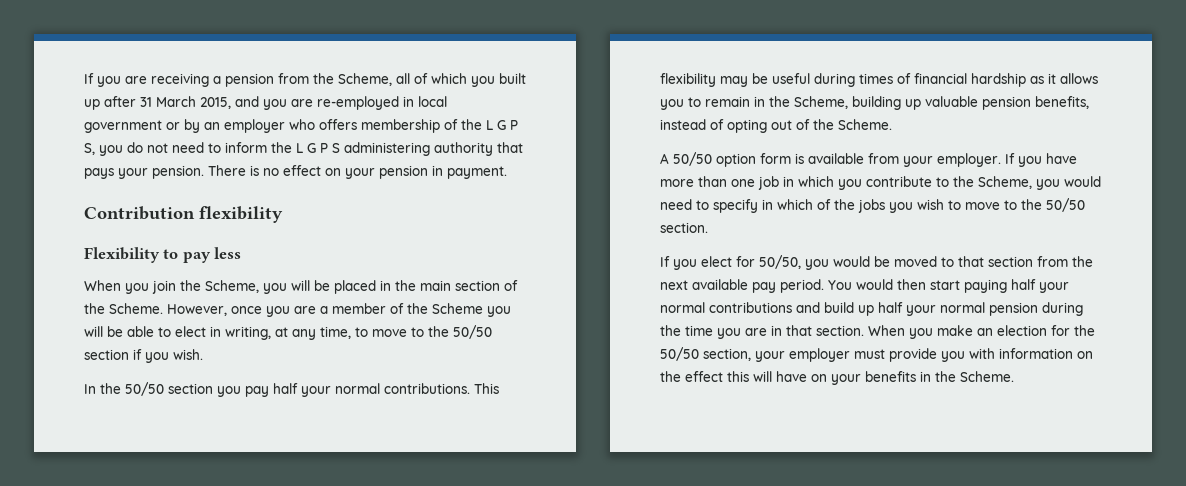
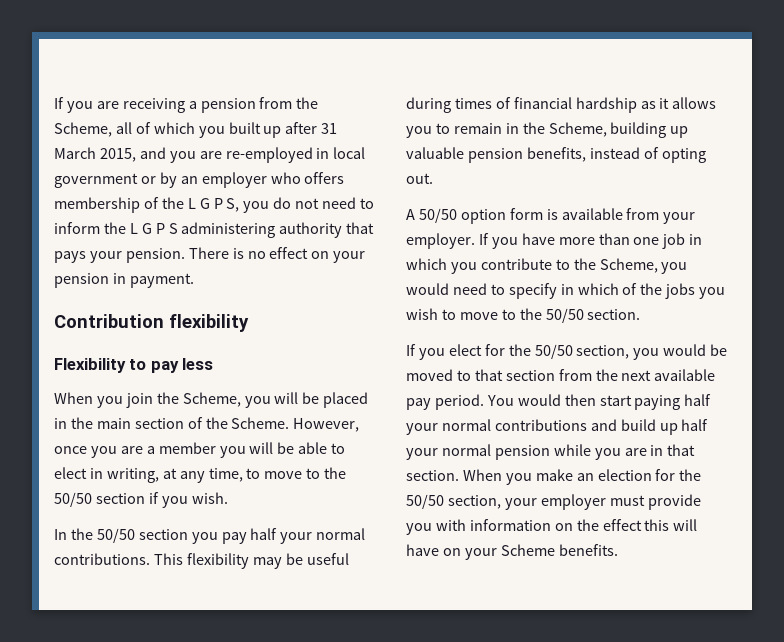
[390,303,483,314] of the Scheme -> (216, 448) none
[771,119,892,130] out of the Scheme. -> [406,173,433,184] out.
[759,255,801,269] 50/50, -> [508,344,630,359] the 50/50 section,
[1042,302,1083,316] [660,325,713,336] during the time -> [553,444,591,456] while
[865,371,1014,382] benefits in the Scheme. -> [500,544,618,556] Scheme benefits.

